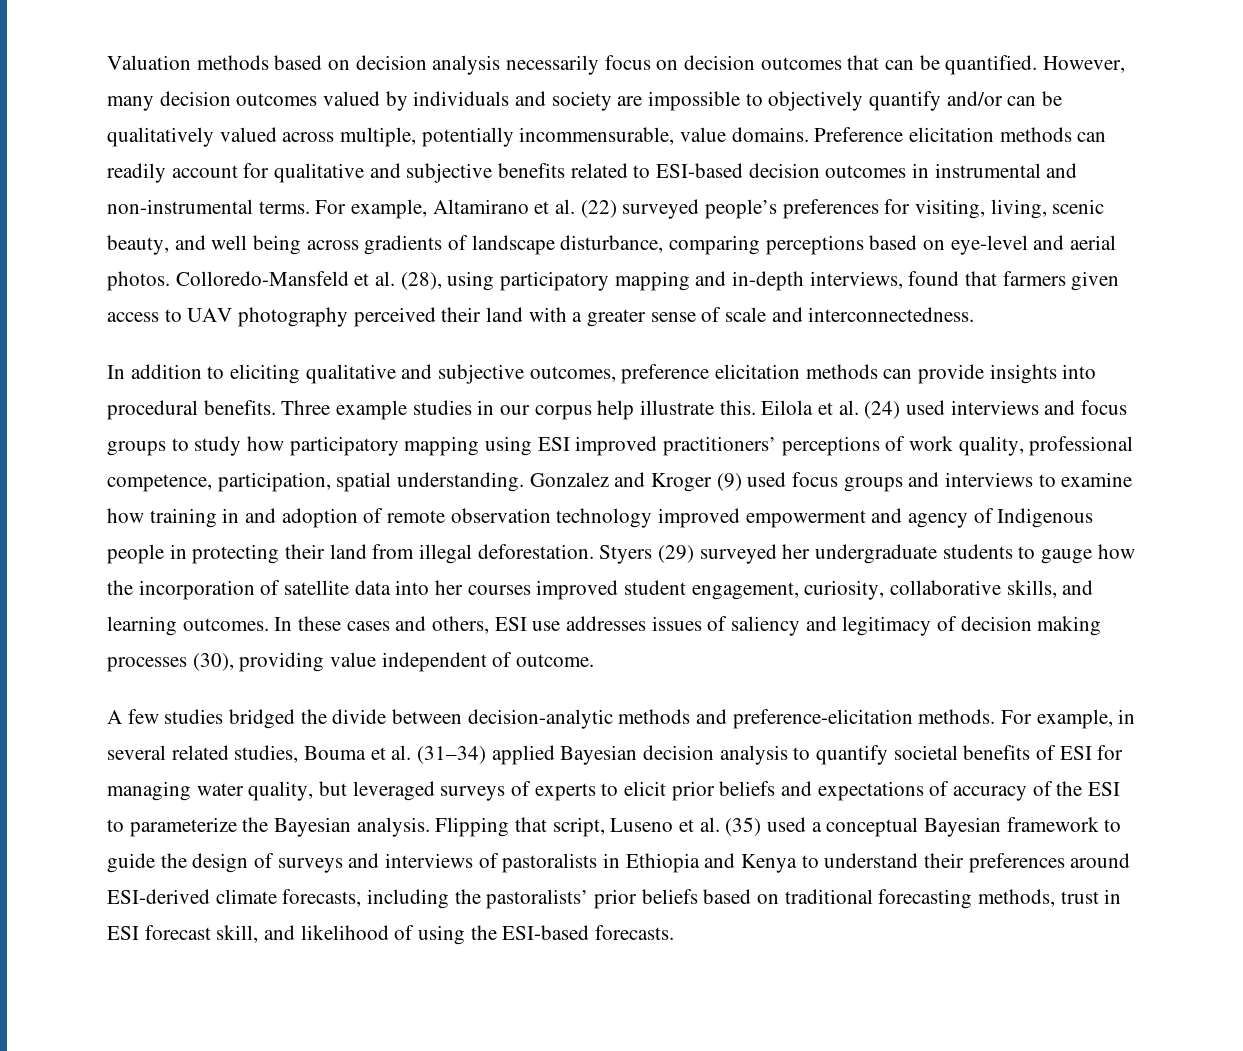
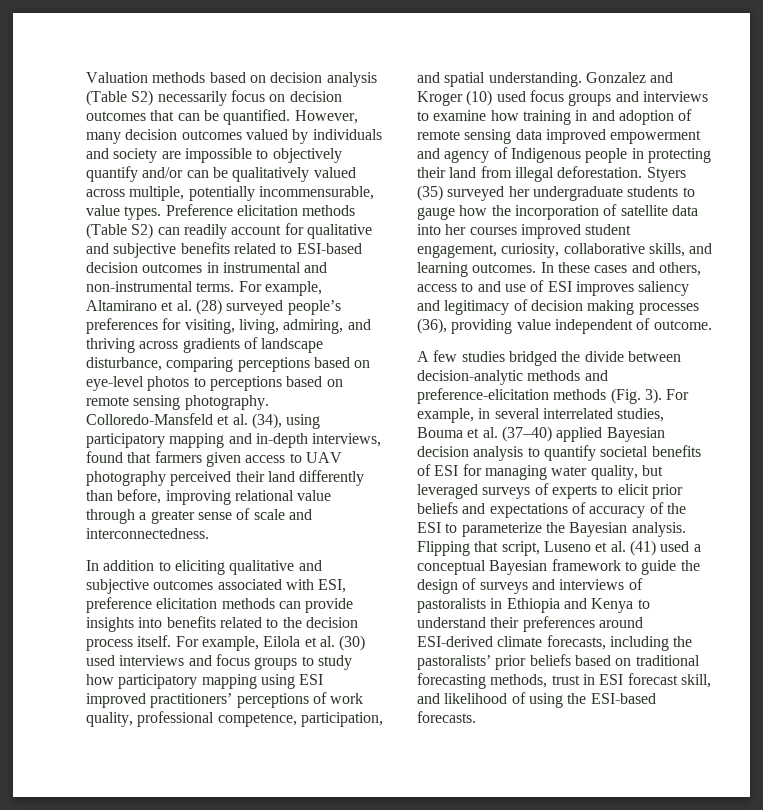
(501, 65) none -> [86,90,154,106] (Table S2)
[731,127,809,142] domains. -> [124,206,162,220] types.
(1072, 134) none -> [86,223,154,239] (Table S2)
[580,200,617,218] (22) -> [195,299,222,315] (28)
[1052,199,1105,214] [107,235,302,255] scenic beauty, and well being -> [283,319,371,334] [86,338,135,353] admiring, and thriving
[1033,235,1117,250] [107,271,170,291] and aerial photos. -> [147,376,343,391] [86,395,269,410] photos to perceptions based on remote sensing photography.
[400,272,442,290] (28), -> [251,413,282,429] (34),
[528,307,567,322] with -> [299,470,365,486] [86,489,332,505] [86,509,135,524] differently than before, improving relational value through
[529,366,616,382] outcomes, -> [153,579,347,593] outcomes associated with ESI,
[107,400,756,420] procedural benefits. Three example studies in our corpus help illustrate this. -> [166,616,358,628] [86,635,259,651] benefits related to the decision process itself. For example,
[864,401,901,419] (24) -> [339,635,366,651] (30)
(331, 482) none -> [417,72,440,83] and
[716,473,742,491] (9) -> [466,90,493,106] (10)
[450,508,653,528] observation technology -> [464,129,542,144] sensing data
[658,545,695,563] (29) -> [417,185,443,201] (35)
[494,616,728,631] ESI use addresses issues of -> [417,280,634,296] access to and use of ESI improves
[192,653,234,671] (30), -> [417,318,447,334] (36),
[918,709,996,724] methods. -> [553,388,662,404] methods (Fig. 3).
[171,745,229,760] related -> [542,408,613,419] interrelated
[417,746,487,764] (31–34) -> [501,426,552,442] (37–40)
[725,817,762,836] (35) -> [629,540,656,556] (41)

